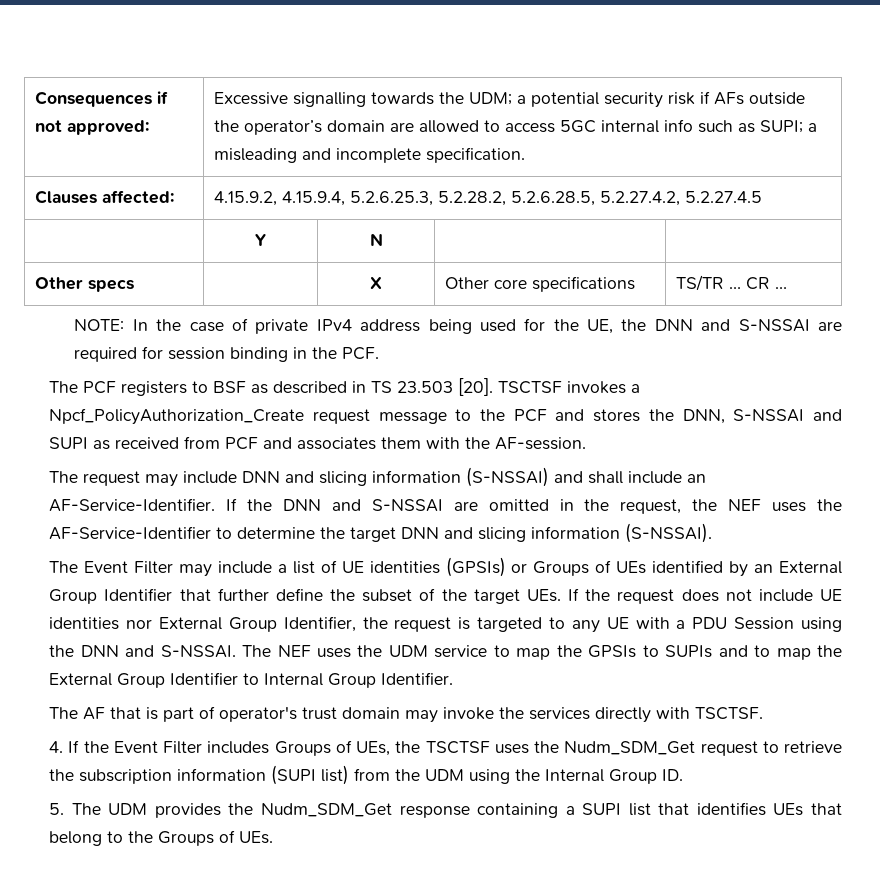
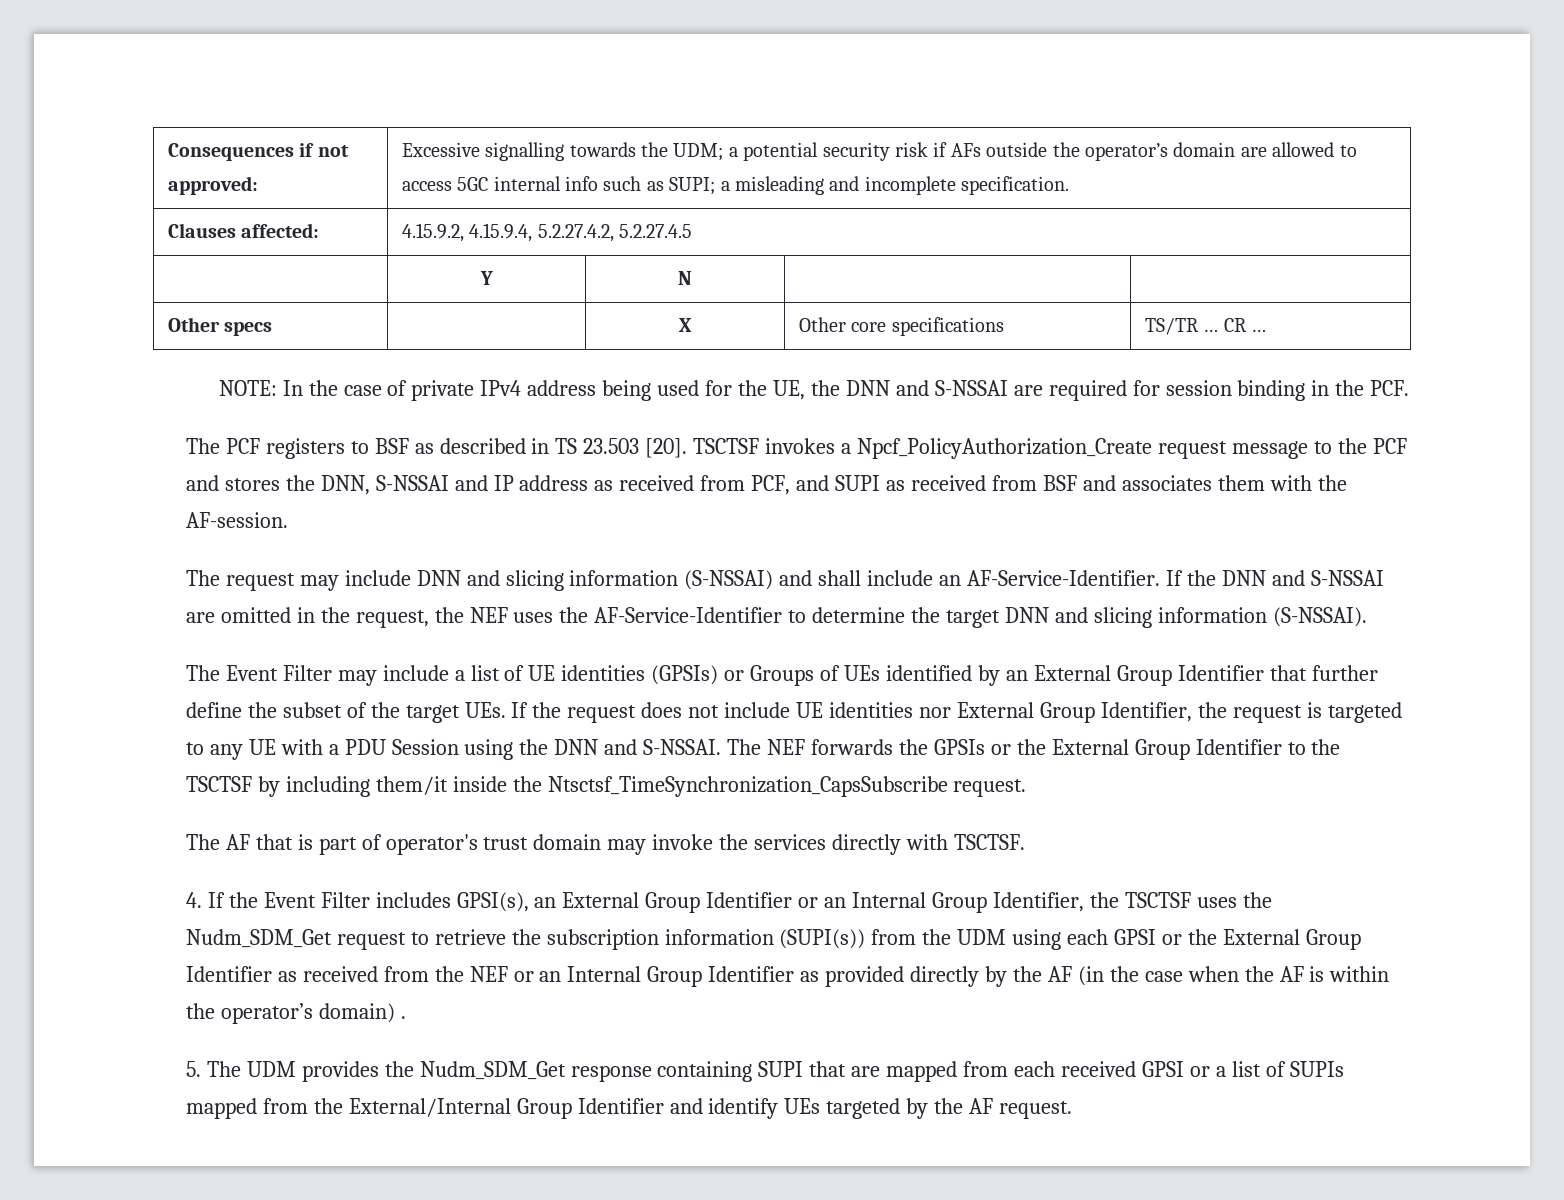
[350,191,596,206] 5.2.6.25.3, 5.2.28.2, 5.2.6.28.5, -> (533, 232) none
(843, 415) none -> [493,475,830,495] IP address as received from PCF, and
[225,437,259,450] PCF -> [1042,475,1077,491] BSF
[316,645,811,660] uses the UDM service to map the GPSIs to SUPIs and to map -> [811,739,1011,755] forwards the GPSIs or
[264,672,454,688] Internal Group Identifier. -> [1311,739,1341,755] [185,776,1027,797] the TSCTSF by including them/it inside the Ntsctsf_TimeSynchronization_CapsSubscribe request.
[274,740,391,756] Groups of UEs, -> [456,892,1084,913] GPSI(s), an External Group Identifier or an Internal Group Identifier,
[271,765,350,785] (SUPI list) -> [779,929,866,949] (SUPI(s))
[515,769,684,784] the Internal Group ID. -> [1067,929,1361,950] [185,966,1390,987] [185,1003,406,1024] each GPSI or the External Group Identifier as received from the NEF or an Internal Group Identifier as provided directly by the AF (in the case when the AF is within the operator’s domain) .
[565,802,842,816] [49,830,274,846] a SUPI list that identifies UEs that belong to the Groups of UEs. -> [758,1061,1344,1082] [185,1098,1073,1119] SUPI that are mapped from each received GPSI or a list of SUPIs mapped from the External/Internal Group Identifier and identify UEs targeted by the AF request.

